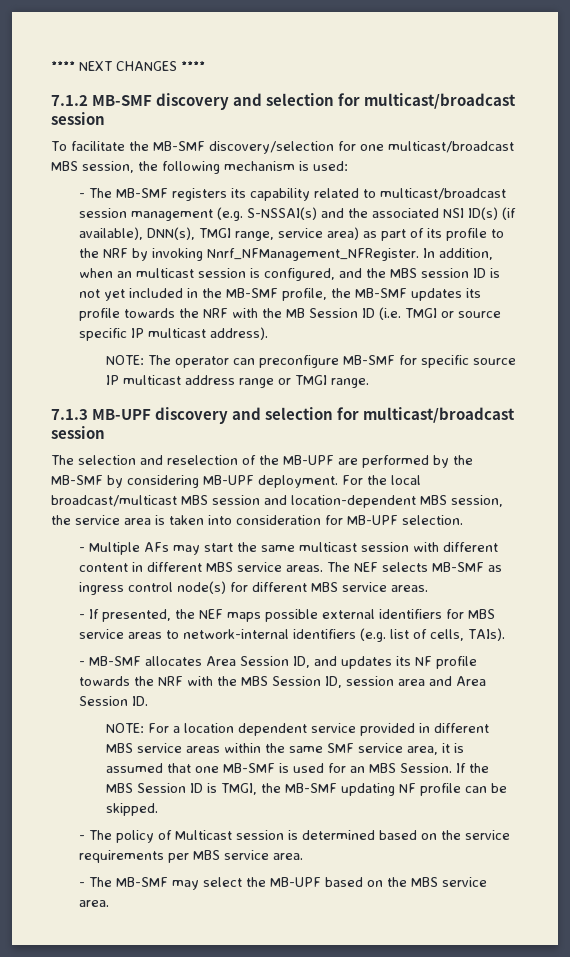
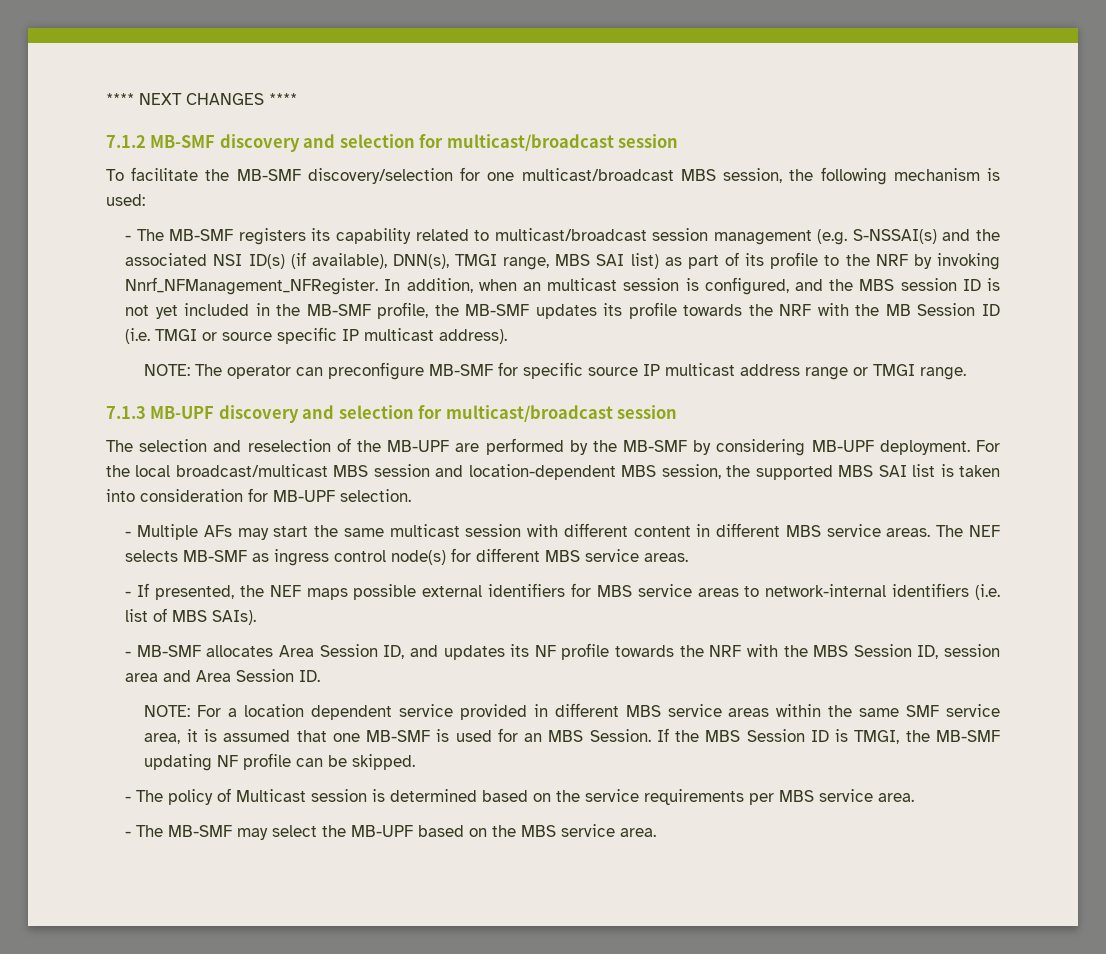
[277,227,359,240] service area) -> [555,253,659,269] MBS SAI list)
[75,515,151,525] service area -> [755,464,936,480] supported MBS SAI list
[359,628,386,642] (e.g. -> [974,584,1000,600] (i.e.
[429,628,505,641] cells, TAIs). -> [172,610,257,625] MBS SAIs).

